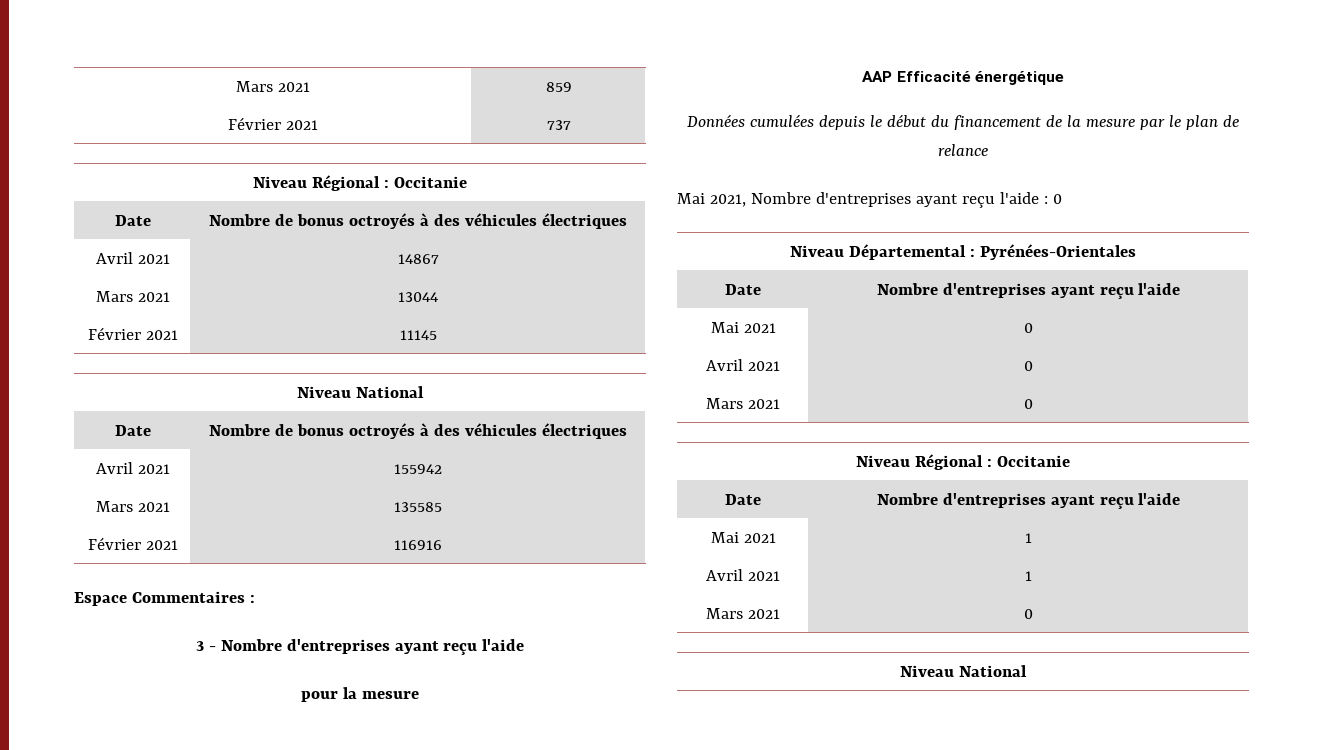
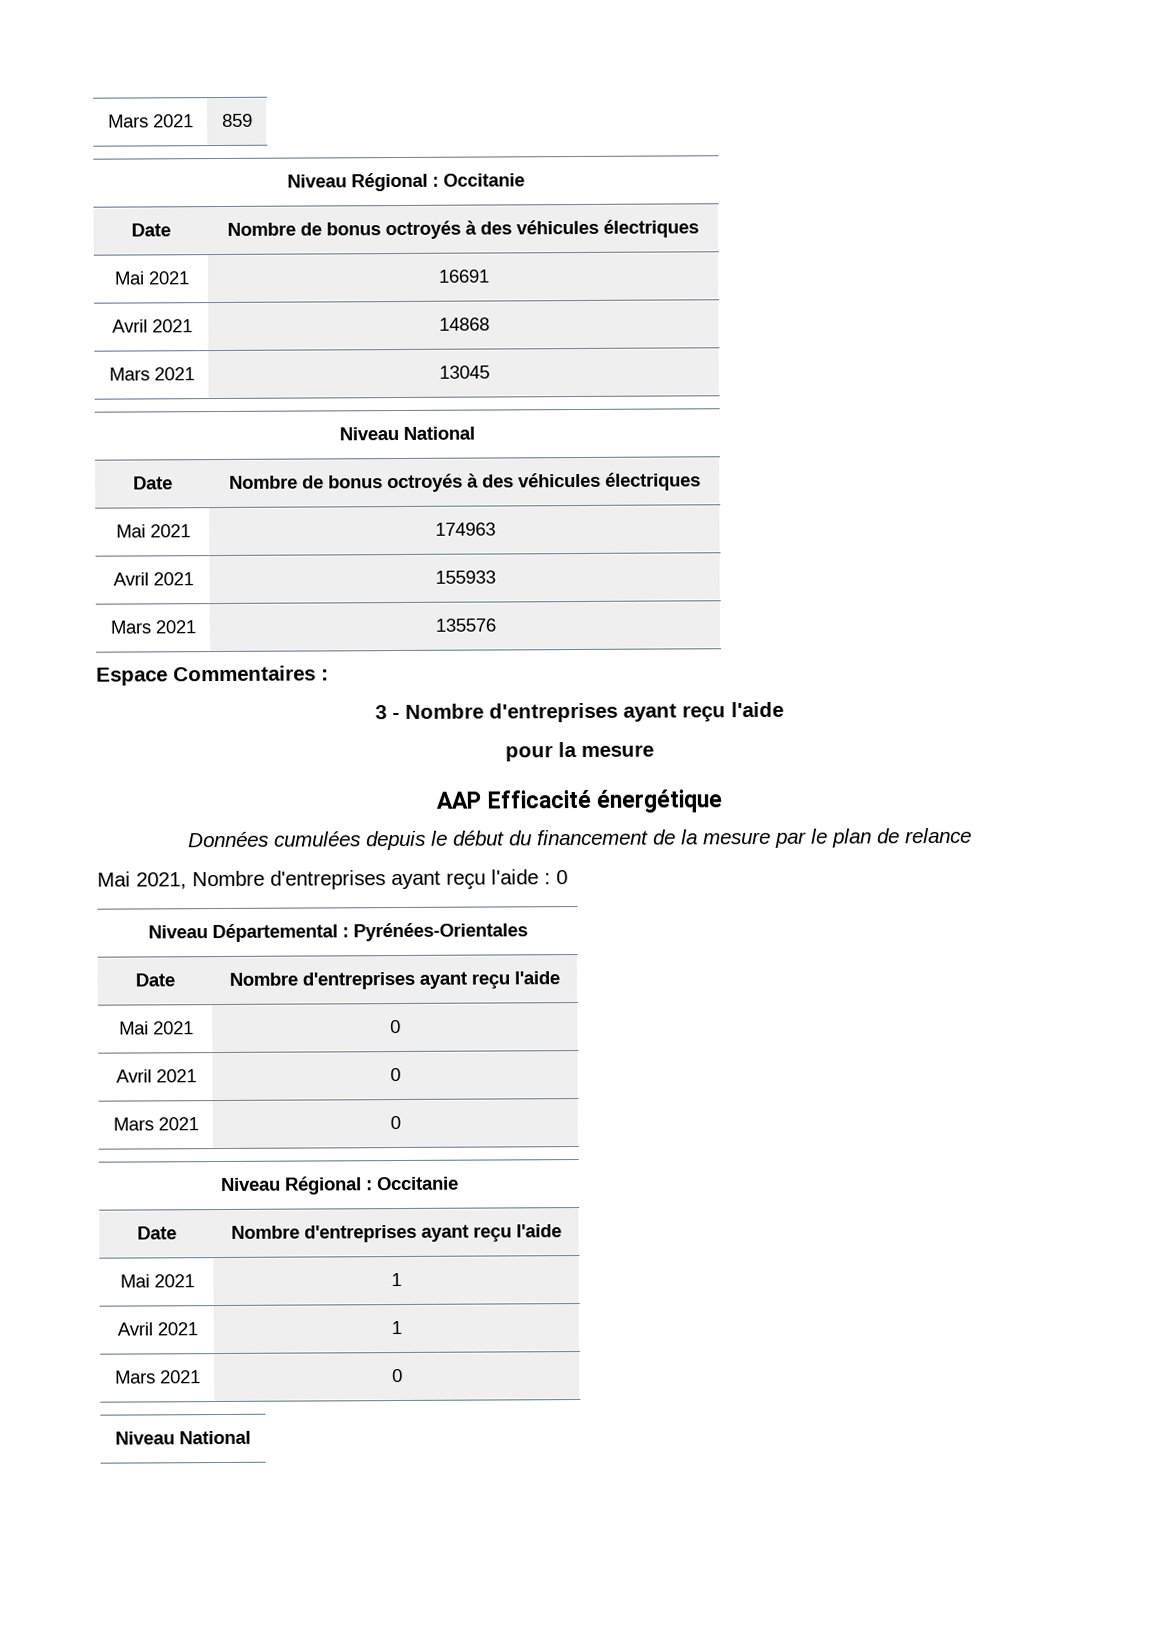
[228,117,318,130] [546,120,571,130] // Février 2021 | 737 -> (253, 120) none
[95,252,170,264] [397,254,439,264] [95,291,170,302] [398,292,439,302] [87,327,178,340] [399,330,437,340] // Avril 2021 | 14867 // Mars 2021 | 13044 // Février 2021 | 11145 -> [113,271,190,285] [437,269,490,283] [111,319,193,333] [438,317,490,331] [109,367,195,381] [438,365,490,379] // Mai 2021 | 16691 // Avril 2021 | 14868 // Mars 2021 | 13045
[95,462,170,474] [394,464,443,474] [95,501,170,512] [394,502,443,512] [87,537,178,550] [394,540,443,550] // Avril 2021 | 155942 // Mars 2021 | 135585 // Février 2021 | 116916 -> [115,524,191,538] [434,522,496,536] [112,572,194,586] [434,570,496,584] [110,620,196,634] [434,618,496,632] // Mai 2021 | 174963 // Avril 2021 | 155933 // Mars 2021 | 135576

